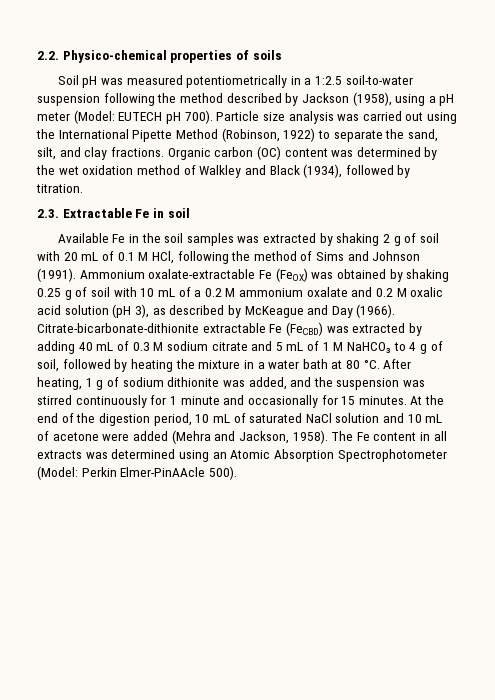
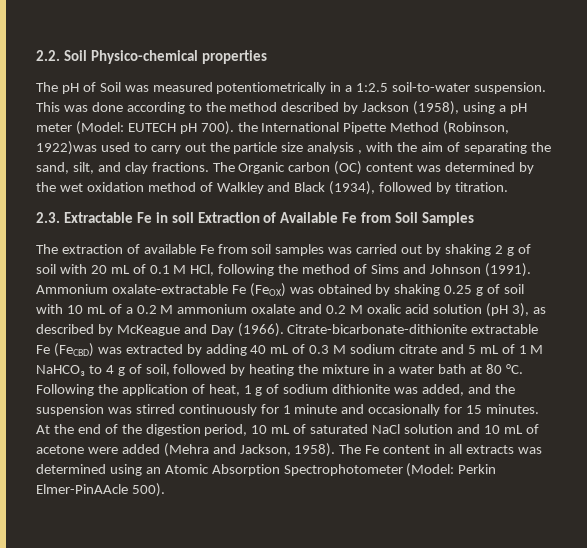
(59, 55) none -> [63,50,87,61] Soil
[235,50,282,60] [57,75,98,88] of soils // Soil pH -> [36,82,121,94] // The pH of Soil
[37,93,155,106] suspension following -> [474,82,547,94] [36,102,202,114] suspension. This was done according to
[216,111,458,124] Particle size analysis was carried out using -> (234, 128) none
[283,128,383,142] 1922) to separate -> [36,141,527,155] 1922)was used to carry out the particle size analysis , with the aim of separating
(164, 152) none -> [212,162,235,172] The
[57,233,161,243] // Available Fe in the -> [197,212,475,226] [36,244,248,254] Extraction of Available Fe from Soil Samples // The extraction of available Fe from
[263,233,317,243] extracted -> [356,244,423,254] carried out
[383,359,412,369] [37,377,82,390] After heating, -> [36,384,240,396] Following the application of heat,

